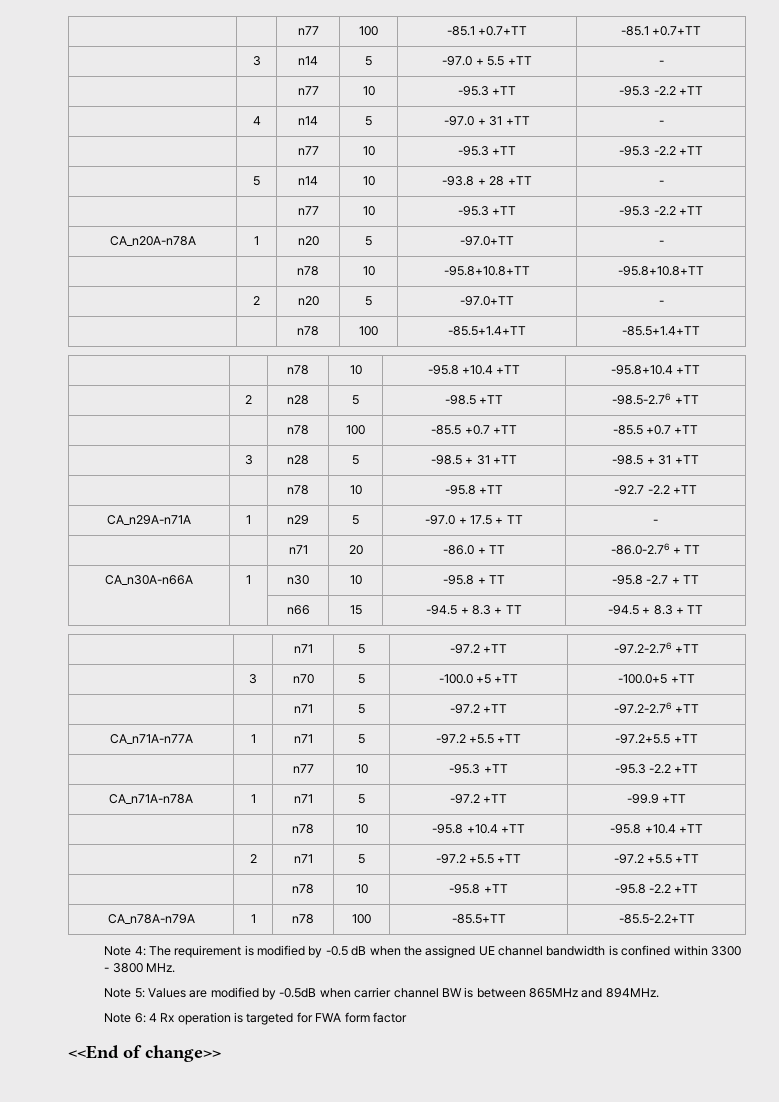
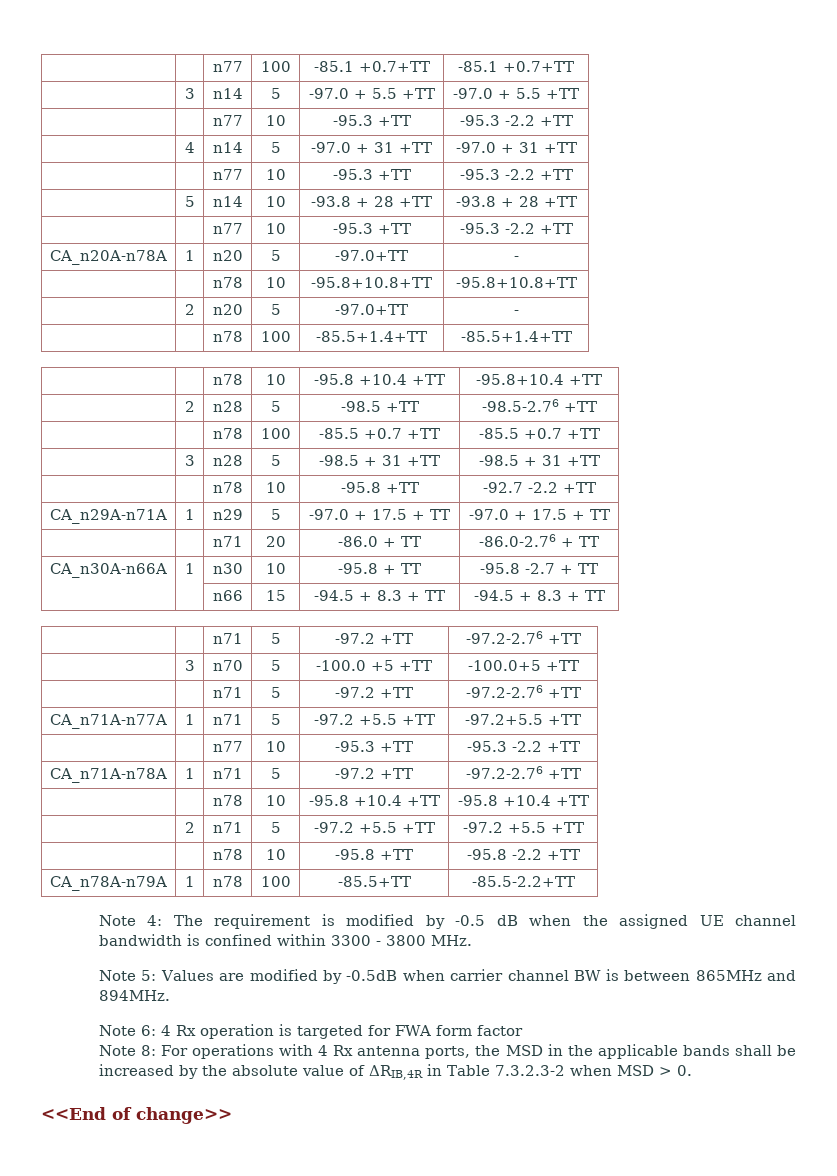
[658,60,664,65] - -> [453,88,579,99] -97.0 + 5.5 +TT
[658,120,664,125] - -> [455,142,577,153] -97.0 + 31 +TT
[658,180,664,185] - -> [455,196,577,207] -93.8 + 28 +TT
[653,519,658,524] - -> [468,509,610,520] -97.0 + 17.5 + TT
[626,794,659,804] -99.9 -> [465,766,543,779] -97.2-2.76
(407, 1017) none -> [98,1044,797,1059] [98,1064,692,1080] // Note 8: For operations with 4 Rx antenna ports, the MSD in the applicable bands shall be increased by the absolute value of ΔRIB,4R in Table 7.3.2.3-2 when MSD > 0.

